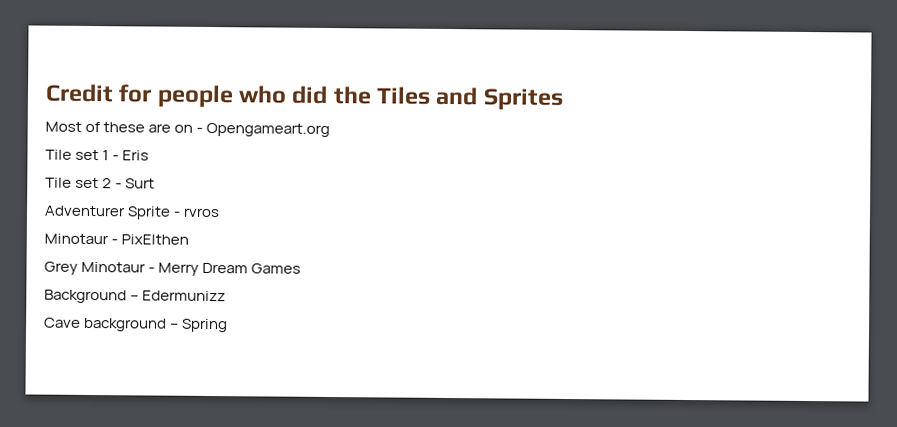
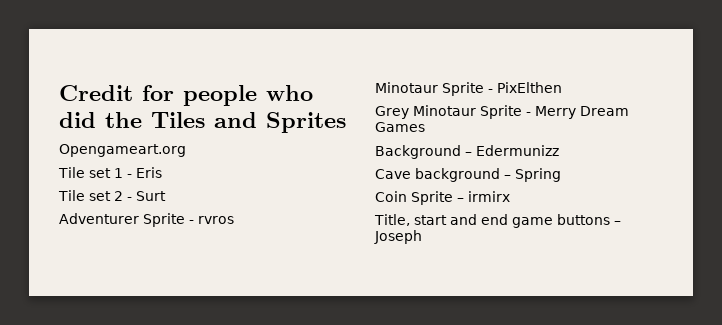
[45,121,204,133] Most of these are on - -> (346, 122) none
(109, 239) none -> [442,82,484,96] Sprite
(147, 267) none -> [480,105,522,119] Sprite
(229, 325) none -> [375,191,510,205] [374,214,621,228] [374,230,422,244] // Coin Sprite – irmirx // Title, start and end game buttons – Joseph

